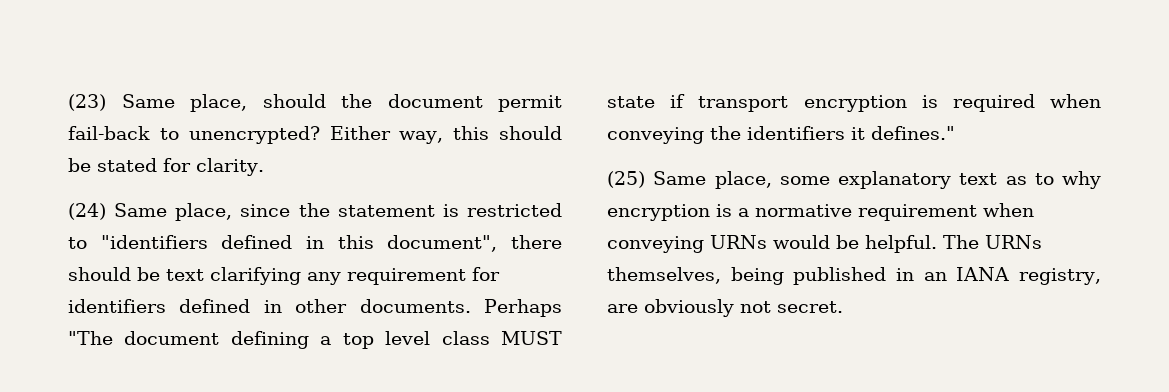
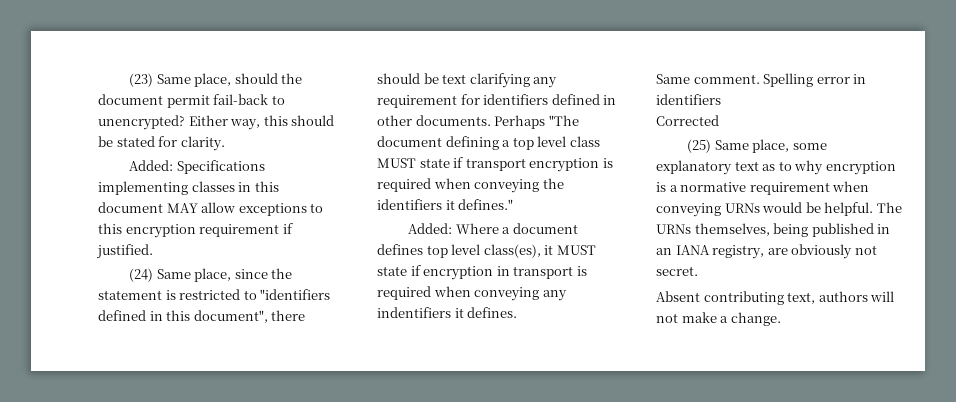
(264, 167) none -> [129,160,265,174] [98,181,279,195] [98,202,324,216] [98,223,293,238] [96,244,153,259] // Added: Specifications implementing classes in this document MAY allow exceptions to this encryption requirement if justified.
(955, 133) none -> [408,223,578,234] [377,244,596,258] [377,265,587,280] [377,286,567,301] [377,307,518,318] [656,73,867,87] [656,94,721,105] [656,115,719,126] // Added: Where a document defines top level class(es), it MUST state if encryption in transport is required when conveying any indentifiers it defines. // Same comment. Spelling error in identifiers // Corrected
(843, 307) none -> [656,291,895,305] [656,312,781,326] // Absent contributing text, authors will not make a change.

